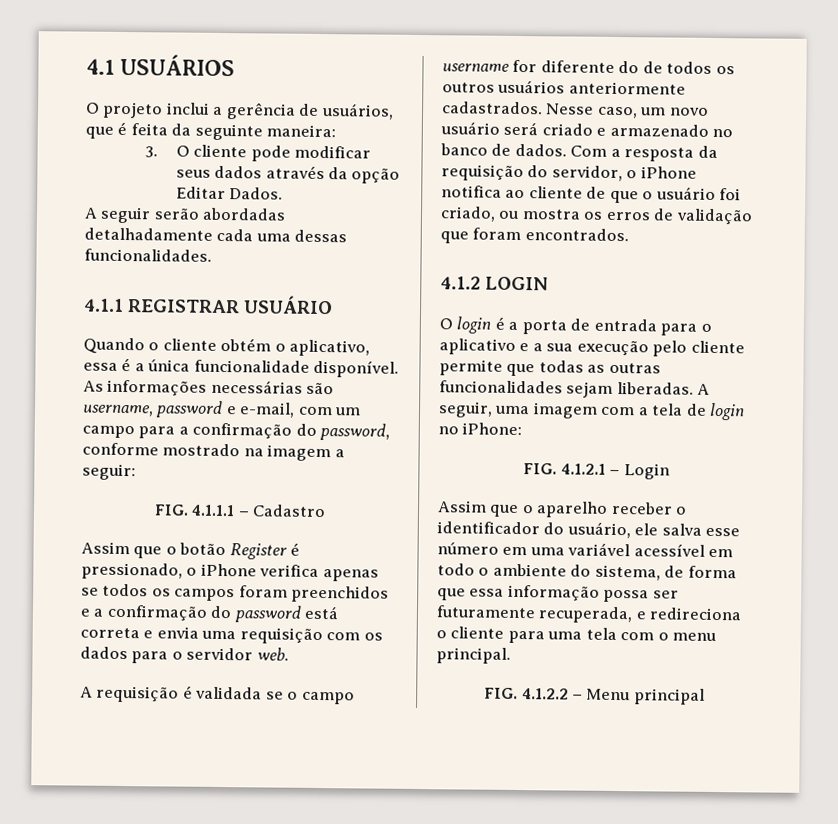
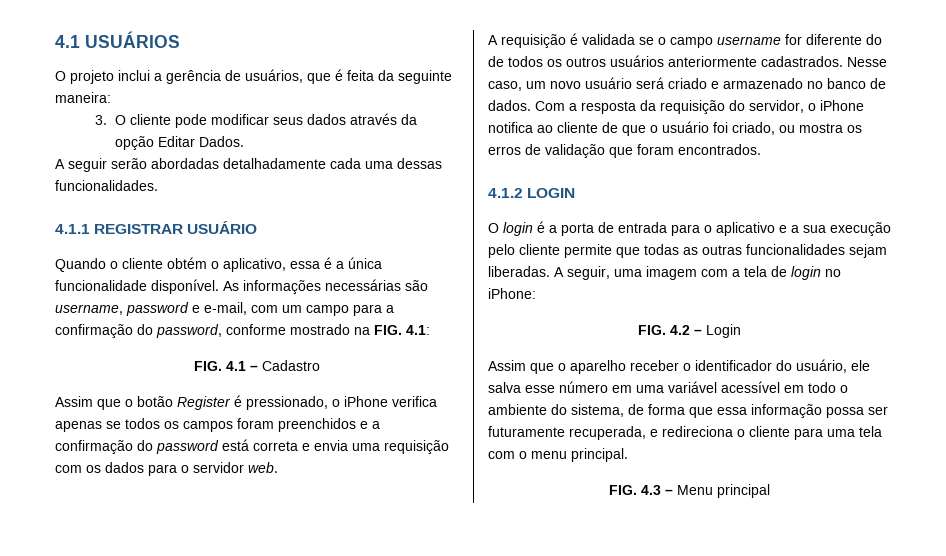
[267,444,345,462] [82,463,136,481] [153,504,236,517] imagem a seguir: // FIG. 4.1.1.1 -> [374,325,430,335] [193,361,246,371] FIG. 4.1: // FIG. 4.1
[560,463,606,475] 4.1.2.1 -> [670,325,690,335] 4.2
[521,688,569,700] 4.1.2.2 -> [641,485,661,495] 4.3

